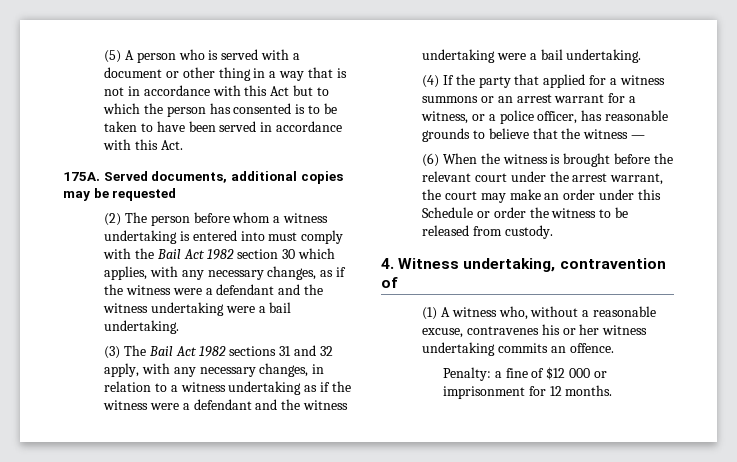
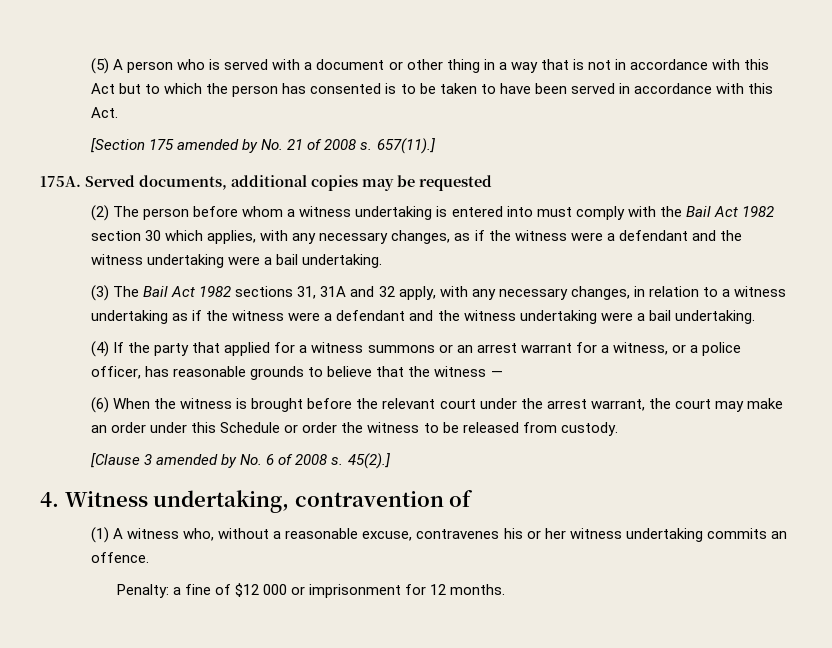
(183, 145) none -> [91,138,435,154] // [Section 175 amended by No. 21 of 2008 s. 657(11).]
[279,346,292,356] 31 -> [297,286,347,299] 31, 31A
(553, 232) none -> [91,453,390,469] // [Clause 3 amended by No. 6 of 2008 s. 45(2).]

